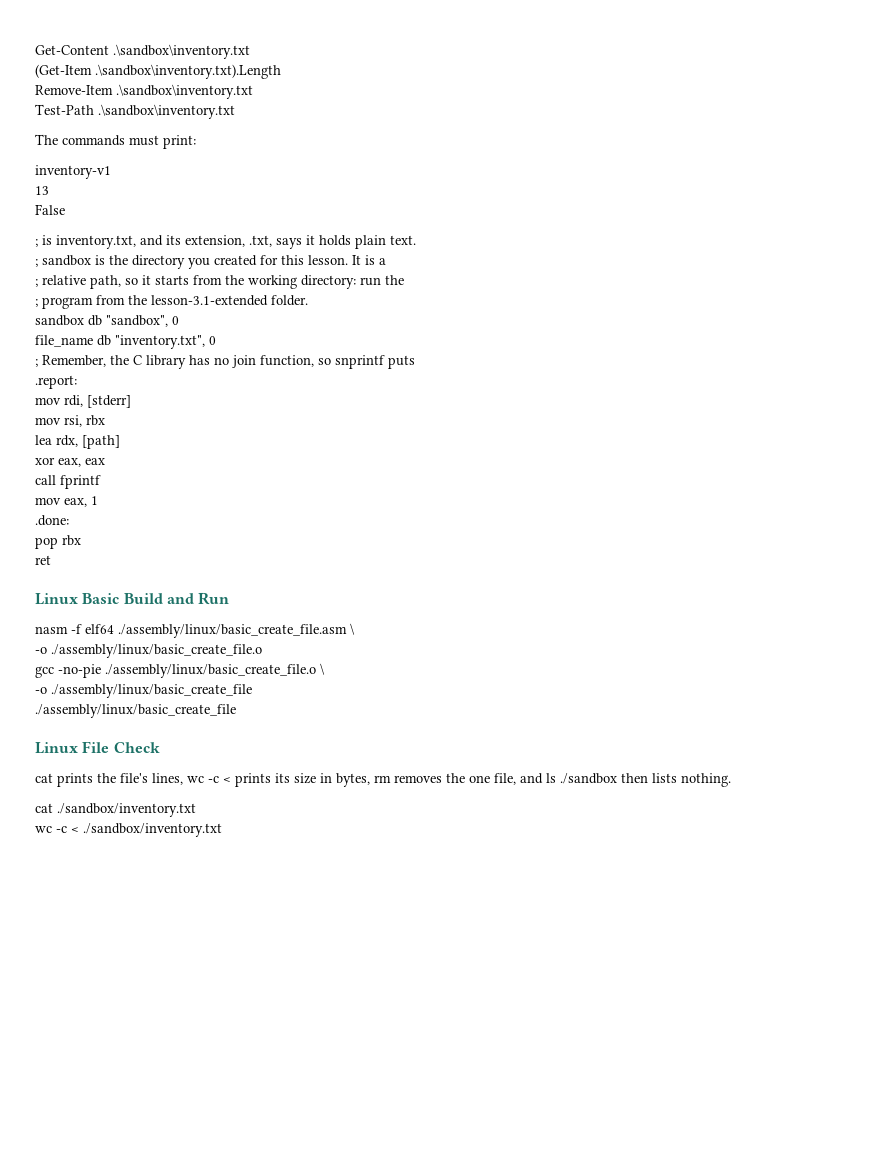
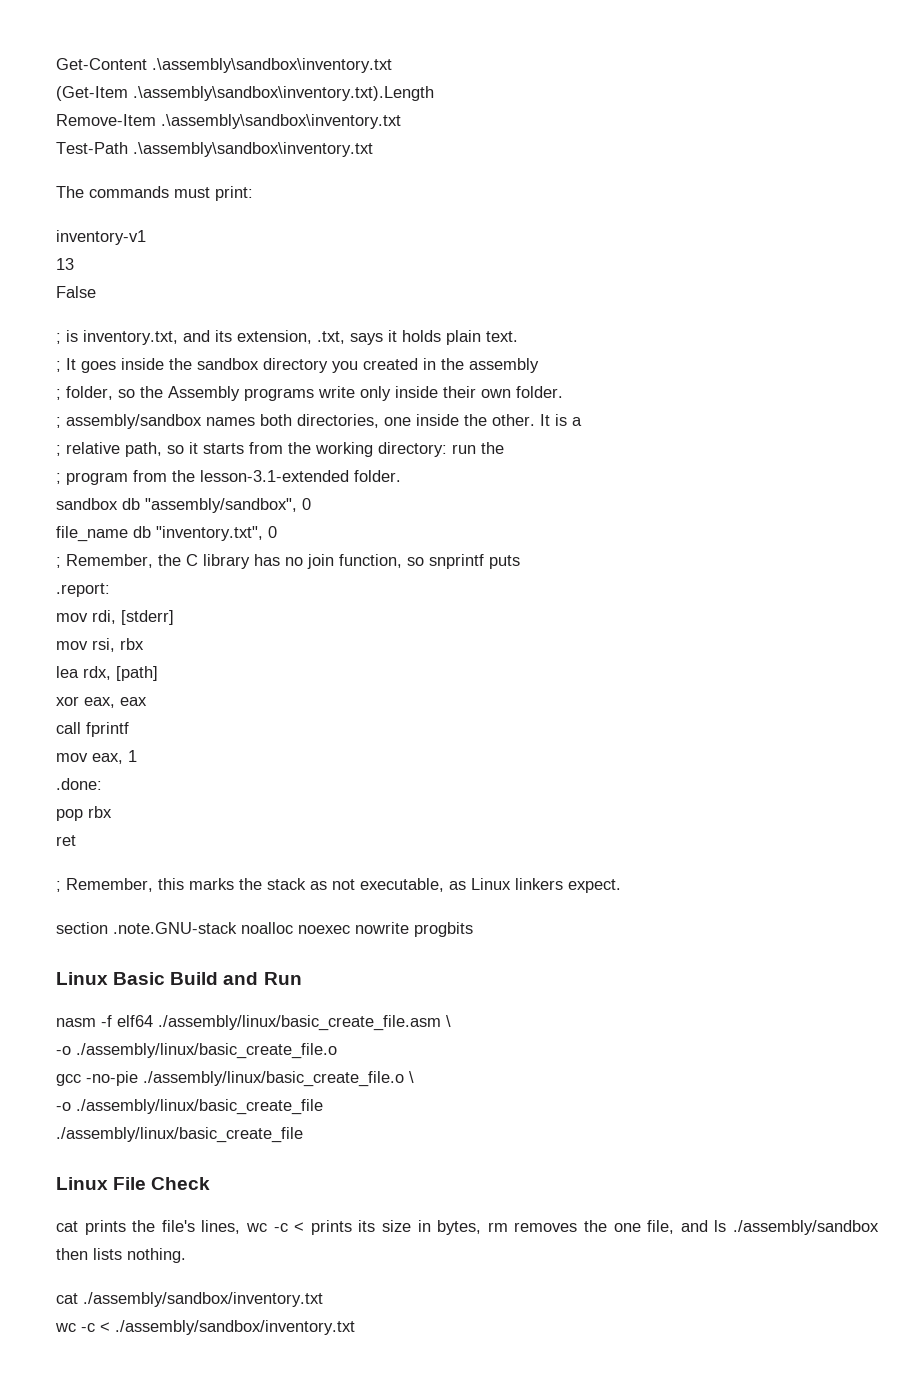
[113,44,250,59] .\sandbox\inventory.txt -> [152,58,392,73] .\assembly\sandbox\inventory.txt
[95,64,281,79] .\sandbox\inventory.txt).Length -> [133,86,434,101] .\assembly\sandbox\inventory.txt).Length
[116,84,253,99] .\sandbox\inventory.txt -> [161,114,401,129] .\assembly\sandbox\inventory.txt
[98,104,235,119] .\sandbox\inventory.txt -> [133,142,373,157] .\assembly\sandbox\inventory.txt
[42,255,348,269] sandbox is the directory you created for this lesson. -> [66,358,539,373] [56,386,563,401] [56,414,535,429] It goes inside the sandbox directory you created in the assembly // ; folder, so the Assembly programs write only inside their own folder. // ; assembly/sandbox names both directories, one inside the other.
[106,315,168,327] "sandbox", -> [145,498,297,513] "assembly/sandbox",
(51, 560) none -> [56,878,621,893] [56,922,473,937] // ; Remember, this marks the stack as not executable, as Linux linkers expect. // section .note.GNU-stack noalloc noexec nowrite progbits
[560,773,617,784] ./sandbox -> [733,1220,880,1235] ./assembly/sandbox
[57,803,196,817] [35,823,222,837] ./sandbox/inventory.txt // wc -c < ./sandbox/inventory.txt -> [83,1292,323,1307] [55,1320,355,1335] ./assembly/sandbox/inventory.txt // wc -c < ./assembly/sandbox/inventory.txt

